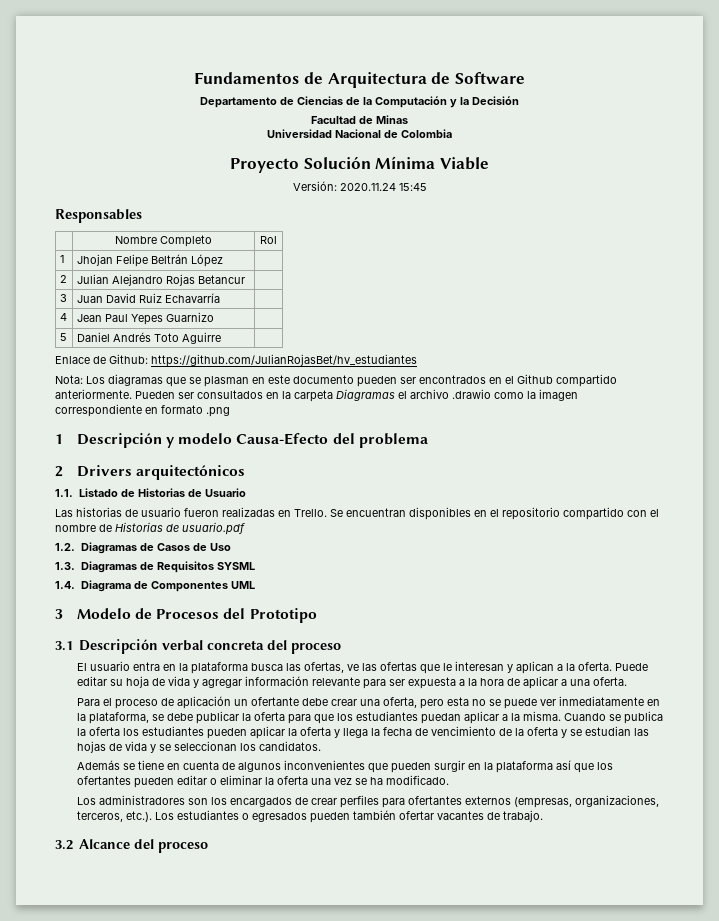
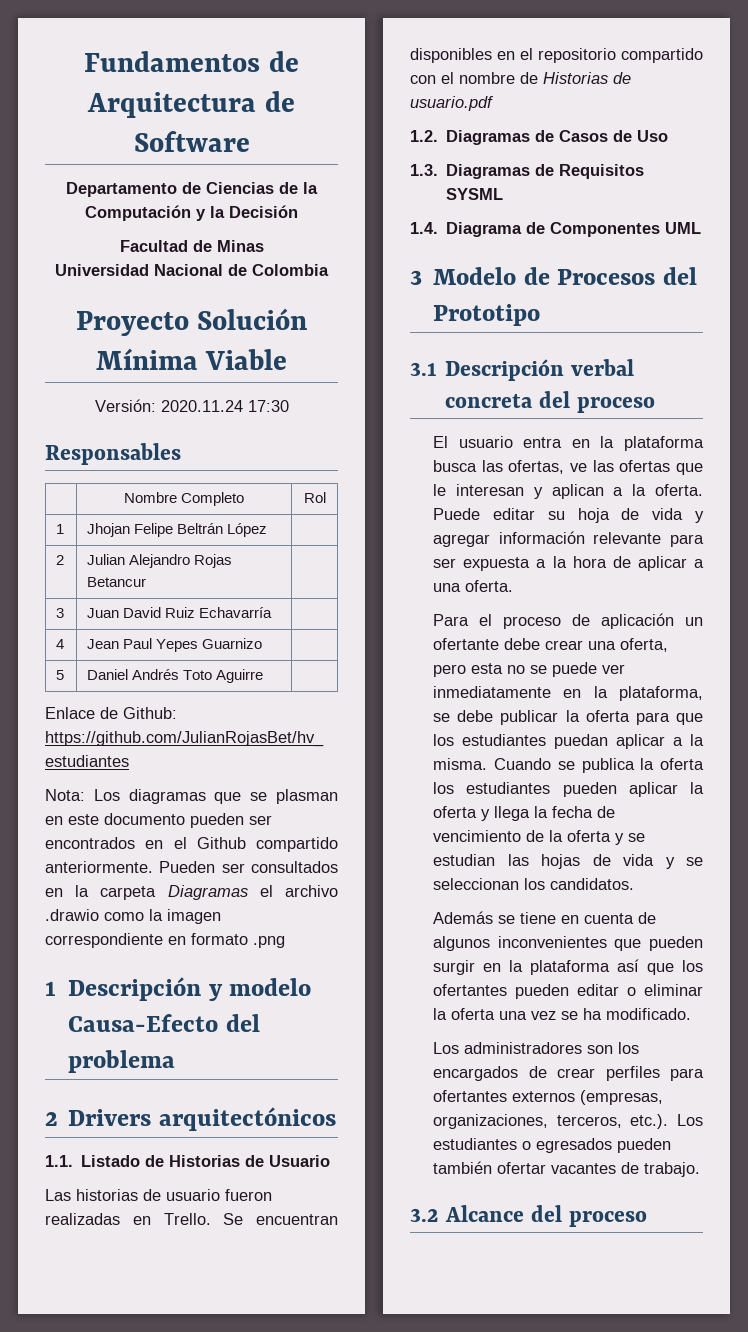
[398,183,427,191] 15:45 -> [247,400,289,412] 17:30

